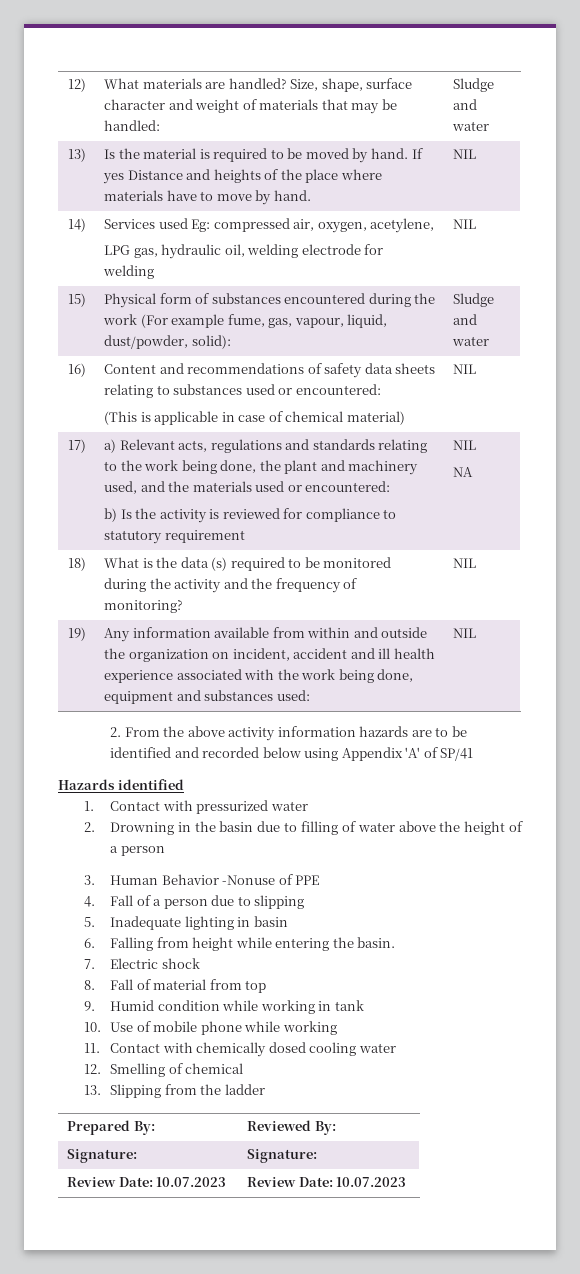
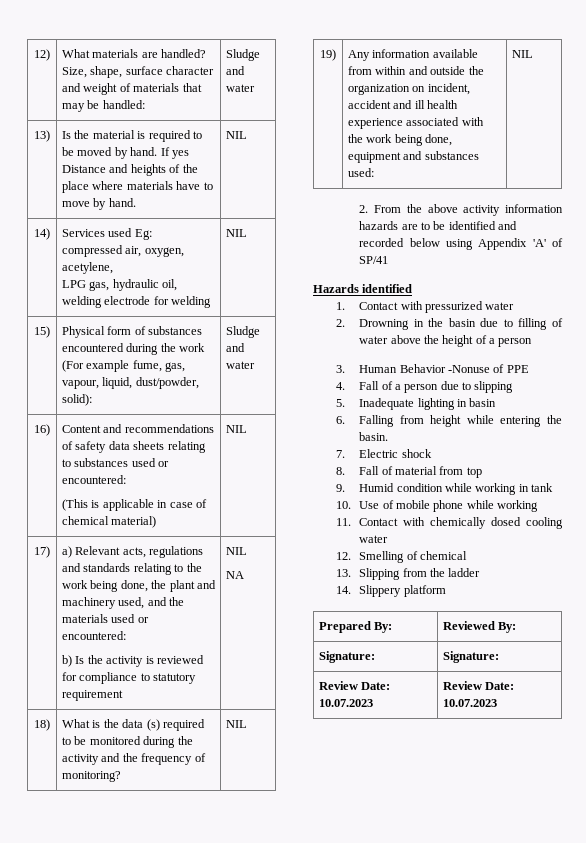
(265, 1089) none -> [336,585,446,597] // 14. Slippery platform

